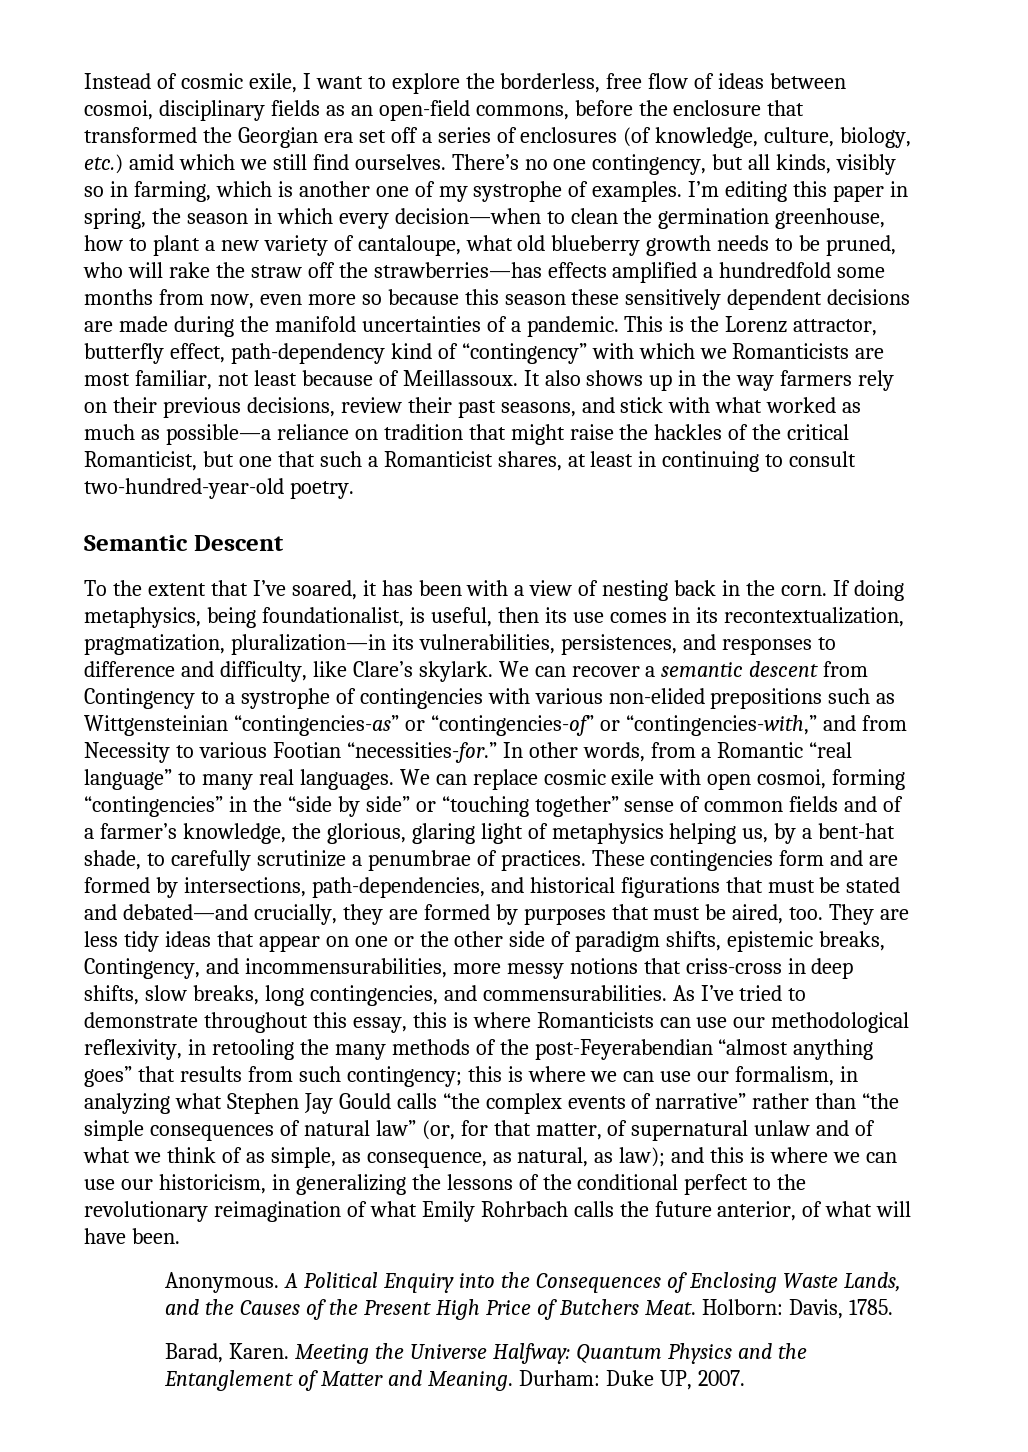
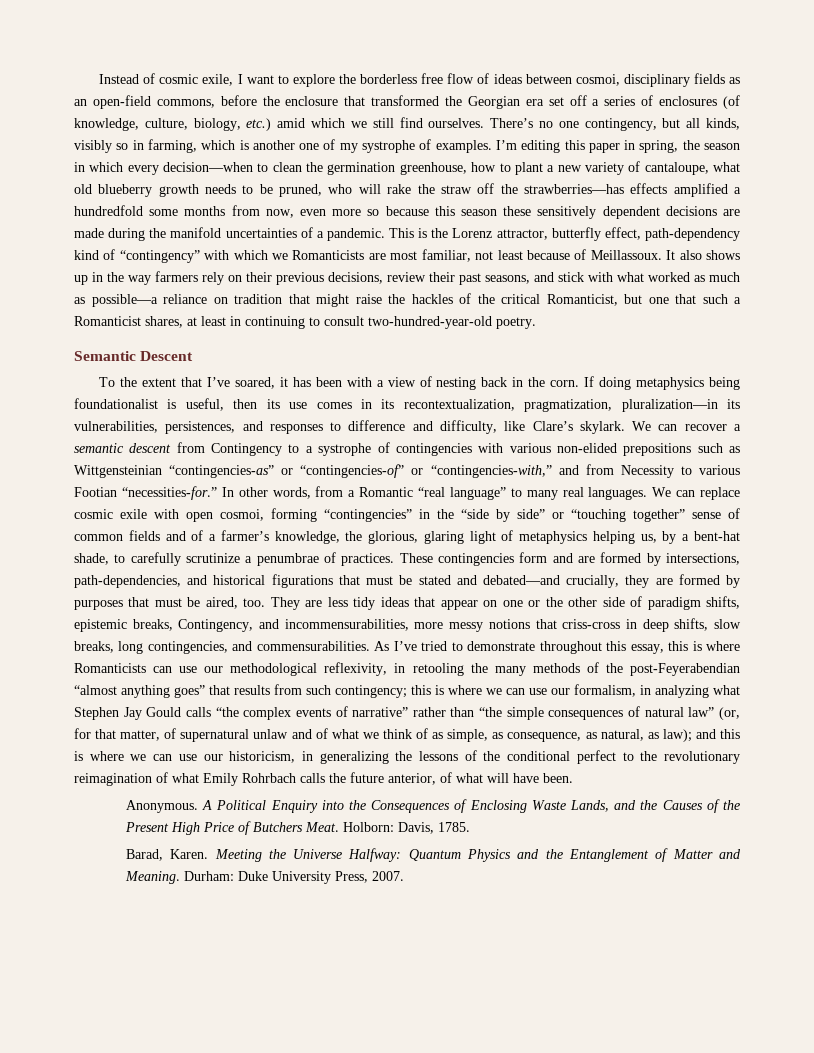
[500,73,601,93] borderless, -> [360,74,418,84] borderless
[84,607,404,628] metaphysics, being foundationalist, -> [636,377,741,390] [74,398,158,409] metaphysics being foundationalist
[659,1370,692,1390] UP, -> [271,871,368,884] University Press,

